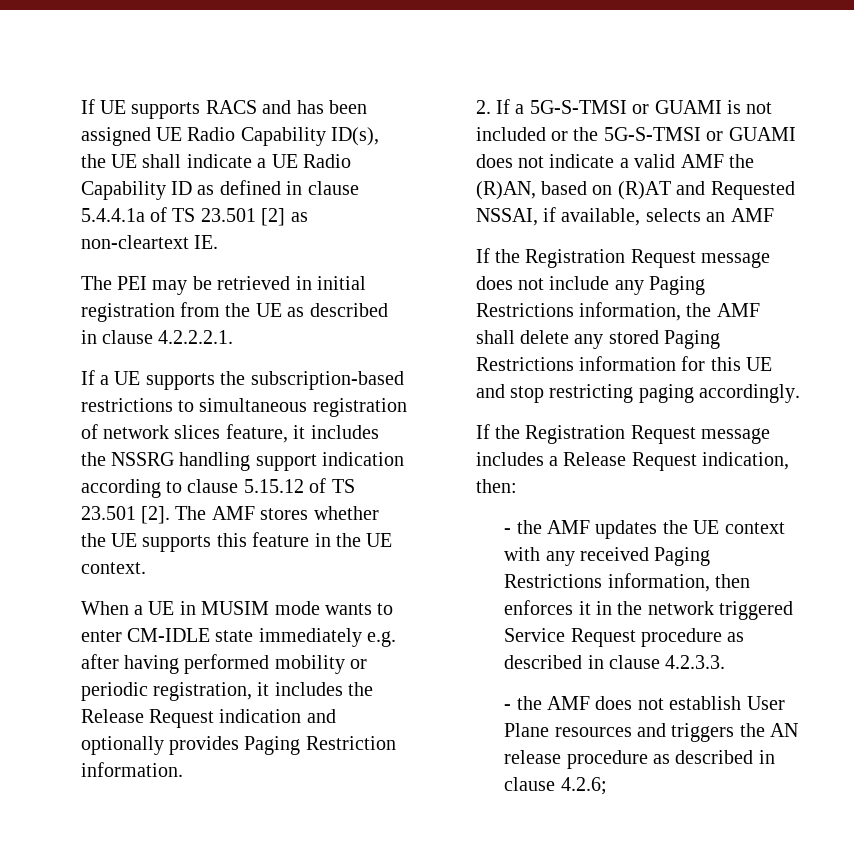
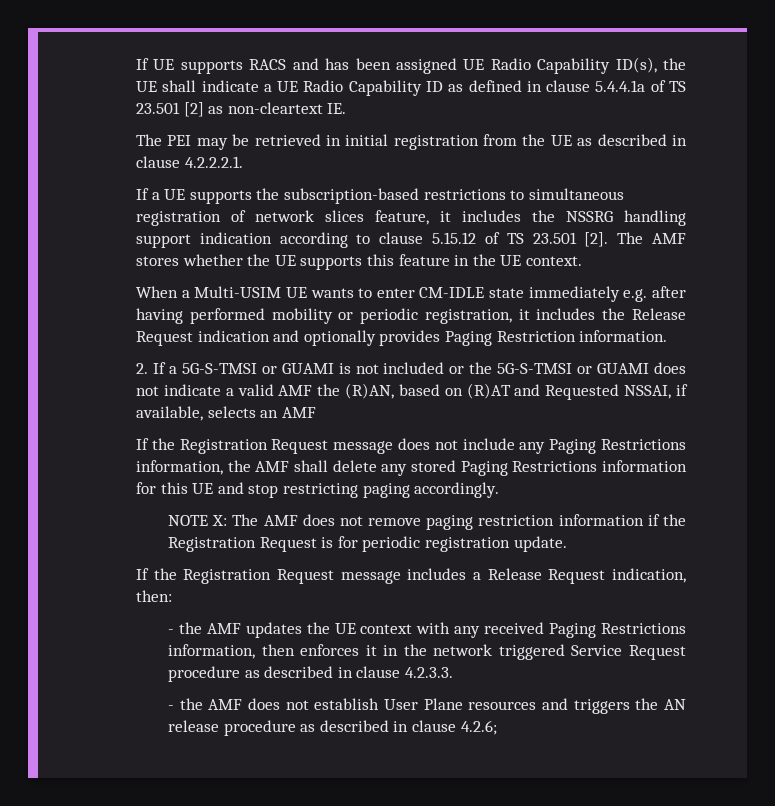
[148,601,320,615] UE in MUSIM mode -> [194,286,307,298] Multi-USIM UE
(801, 393) none -> [167,514,686,530] [167,536,567,552] // NOTE X: The AMF does not remove paging restriction information if the Registration Request is for periodic registration update.

